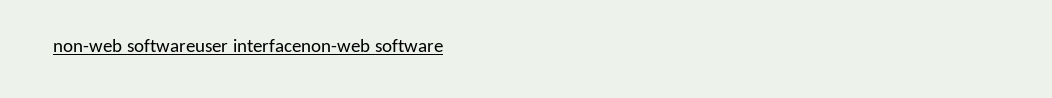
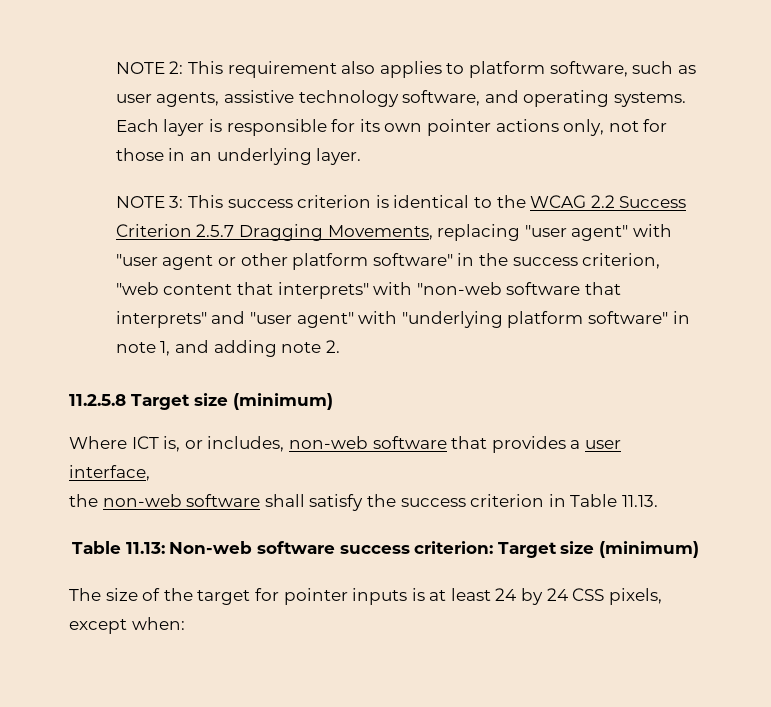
[53,39,443,52] non-web softwareuser interfacenon-web software -> [115,61,696,78] [115,90,686,107] [115,119,668,136] [115,148,362,165] [115,195,687,208] [115,224,672,241] [115,253,661,270] [115,282,621,299] [115,311,690,328] [115,340,340,357] [69,393,333,410] [69,436,621,453] [69,465,150,481] [69,494,658,511] [72,541,699,558] [69,588,662,605] [69,617,185,634] NOTE 2: This requirement also applies to platform software, such as user agents, assistive technology software, and operating systems. Each layer is responsible for its own pointer actions only, not for those in an underlying layer. // NOTE 3: This success criterion is identical to the WCAG 2.2 Success Criterion 2.5.7 Dragging Movements, replacing "user agent" with "user agent or other platform software" in the success criterion, "web content that interprets" with "non-web software that interprets" and "user agent" with "underlying platform software" in note 1, and adding note 2. // 11.2.5.8 Target size (minimum) // Where ICT is, or includes, non-web software that provides a user interface, // the non-web software shall satisfy the success criterion in Table 11.13. // Table 11.13: Non-web software success criterion: Target size (minimum) // The size of the target for pointer inputs is at least 24 by 24 CSS pixels, except when:

